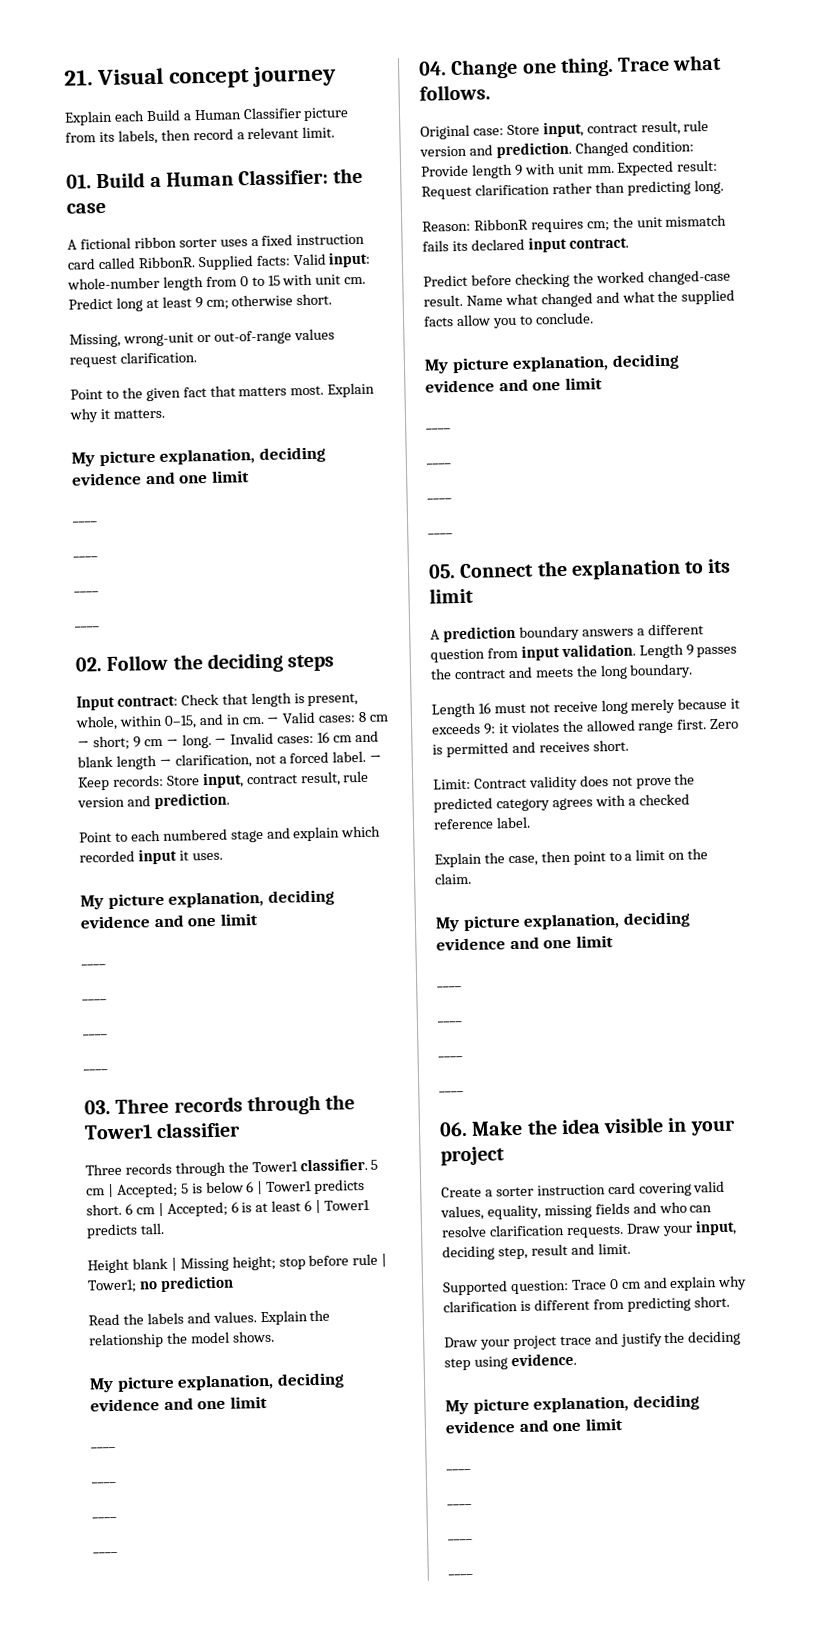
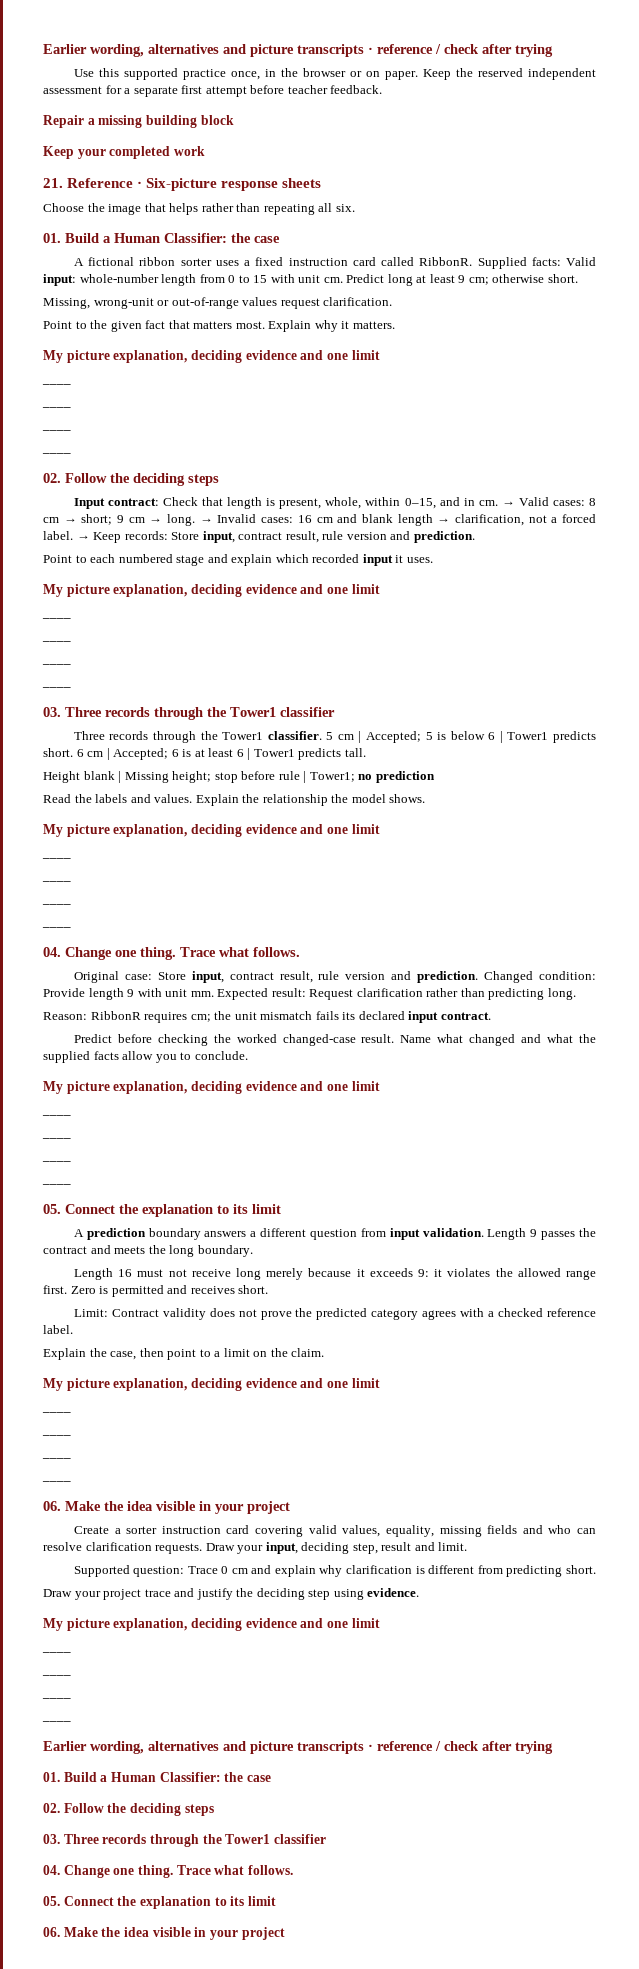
[64,65,337,89] [64,107,350,126] [65,126,336,145] 21. Visual concept journey // Explain each Build a Human Classifier picture from its labels, then record a relevant limit. -> [43,44,553,57] [73,68,596,80] [43,85,383,97] [43,115,234,128] [43,146,205,159] [43,178,322,191] [43,203,355,215] Earlier wording, alternatives and picture transcripts · reference / check after trying // Use this supported practice once, in the browser or on paper. Keep the reserved independent assessment for a separate first attempt before teacher feedback. // Repair a missing building block // Keep your completed work // 21. Reference · Six-picture response sheets // Choose the image that helps rather than repeating all six.
(473, 1574) none -> [43,1741,553,1754] [43,1772,271,1782] [43,1803,214,1816] [43,1834,326,1847] [43,1865,293,1878] [43,1896,276,1909] [43,1927,285,1940] // Earlier wording, alternatives and picture transcripts · reference / check after trying // 01. Build a Human Classifier: the case // 02. Follow the deciding steps // 03. Three records through the Tower1 classifier // 04. Change one thing. Trace what follows. // 05. Connect the explanation to its limit // 06. Make the idea visible in your project

